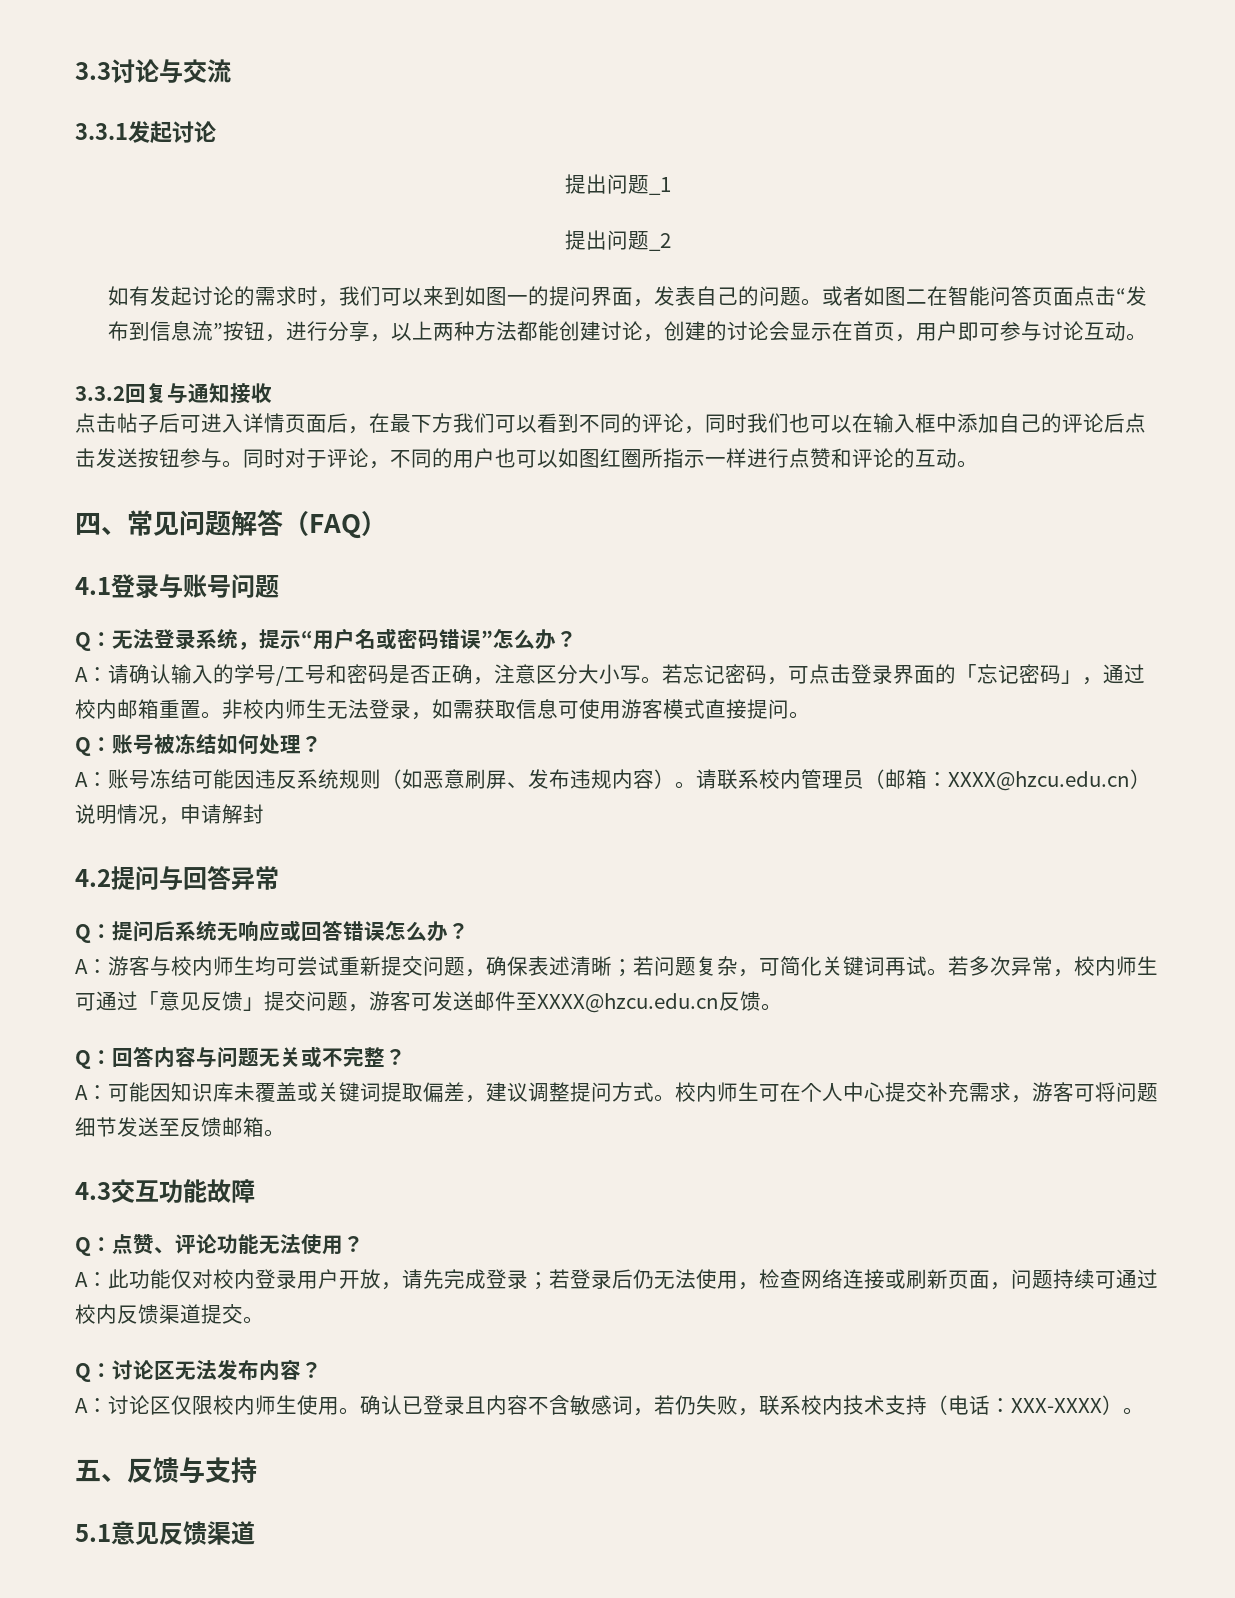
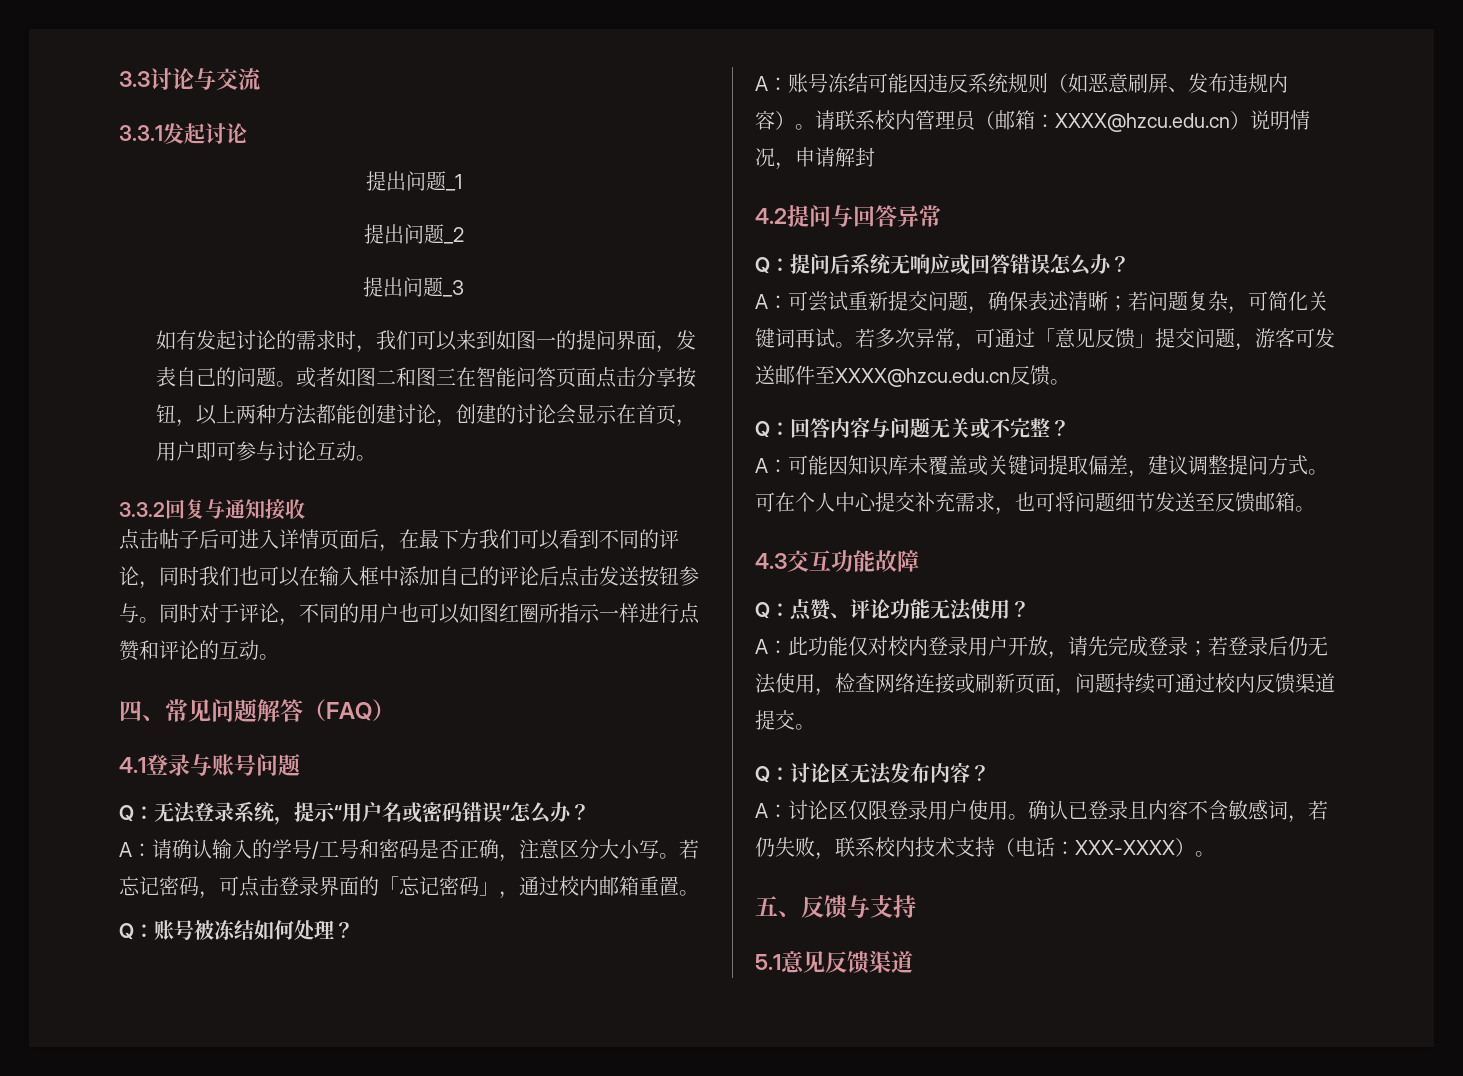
(671, 242) none -> [363,277,464,297] // 提出问题_3
(928, 296) none -> [396,367,457,387] 和图三
[1116,286,1148,306] [108,321,371,342] “发布到信息流”按钮，进行分享 -> [636,367,697,388] [156,404,177,423] 分享按钮
[222,699,810,720] 非校内师生无法登录，如需获取信息可使用游客模式直接提问。 -> (699, 893) none
[108,956,276,976] 游客与校内师生均 -> (788, 302) none
[1074,956,1158,976] 校内师生 -> (975, 347) none
[675,1082,759,1102] 校内师生 -> (1328, 472) none
[1032,1082,1074,1102] 游客 -> [1015,492,1035,511] 也
[213,1395,297,1415] 校内师生 -> [888,800,968,820] 登录用户

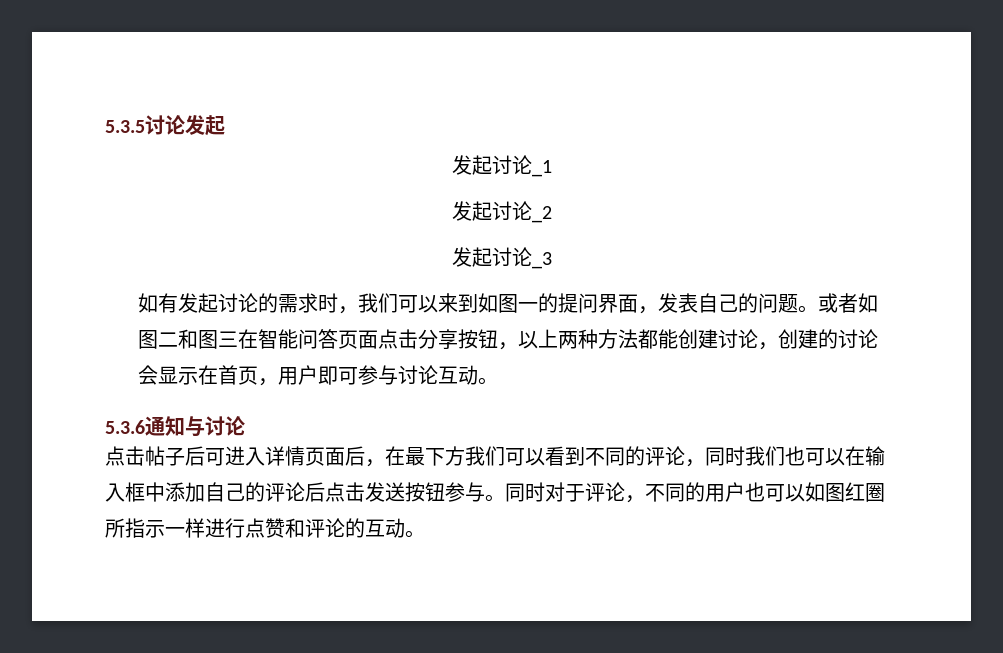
[119,68,261,90] [119,123,247,144] [365,171,446,191] 3.3讨论与交流 // 3.3.1发起讨论 // 提出问题 -> [105,115,225,136] [451,155,532,175] 5.3.5讨论发起 // 发起讨论
[363,224,444,244] 提出问题 -> [451,201,532,221] 发起讨论
[363,277,443,297] 提出问题 -> [451,247,532,267] 发起讨论
[119,499,305,520] 3.3.2回复与通知接收 -> [105,416,245,437] 5.3.6通知与讨论
[119,698,395,722] [119,753,300,776] [119,801,590,825] [119,839,699,862] [119,876,699,899] [119,920,354,940] [755,73,1288,93] [755,110,1310,132] [755,147,875,170] [755,205,941,227] [755,253,1130,276] [755,291,1328,314] [755,328,1335,351] [755,365,1070,387] [755,417,1070,439] [755,455,1328,478] [755,492,1315,515] [755,550,919,572] [755,599,1030,621] [755,636,1328,659] [755,673,1335,696] [755,710,815,730] [755,762,990,785] [755,799,1328,823] [755,837,1215,860] [755,895,916,919] [755,950,913,974] // 四、常见问题解答（FAQ） // 4.1登录与账号问题 // Q：无法登录系统，提示“用户名或密码错误”怎么办？ // A：请确认输入的学号/工号和密码是否正确，注意区分大小写。若忘记密码，可点击登录界面的「忘记密码」，通过校内邮箱重置。 // Q：账号被冻结如何处理？ // A：账号冻结可能因违反系统规则（如恶意刷屏、发布违规内容）。请联系校内管理员（邮箱：XXXX@hzcu.edu.cn）说明情况，申请解封 // 4.2提问与回答异常 // Q：提问后系统无响应或回答错误怎么办？ // A：可尝试重新提交问题，确保表述清晰；若问题复杂，可简化关键词再试。若多次异常，可通过「意见反馈」提交问题，游客可发送邮件至XXXX@hzcu.edu.cn反馈。 // Q：回答内容与问题无关或不完整？ // A：可能因知识库未覆盖或关键词提取偏差，建议调整提问方式。可在个人中心提交补充需求，也可将问题细节发送至反馈邮箱。 // 4.3交互功能故障 // Q：点赞、评论功能无法使用？ // A：此功能仅对校内登录用户开放，请先完成登录；若登录后仍无法使用，检查网络连接或刷新页面，问题持续可通过校内反馈渠道提交。 // Q：讨论区无法发布内容？ // A：讨论区仅限登录用户使用。确认已登录且内容不含敏感词，若仍失败，联系校内技术支持（电话：XXX-XXXX）。 // 五、反馈与支持 // 5.1意见反馈渠道 -> (425, 534) none

